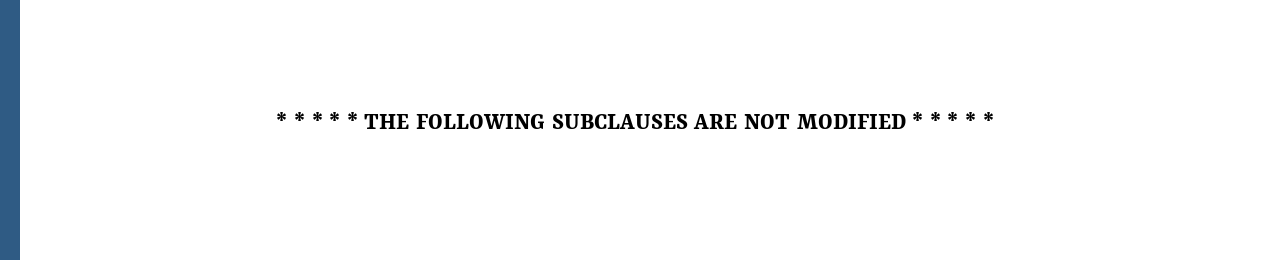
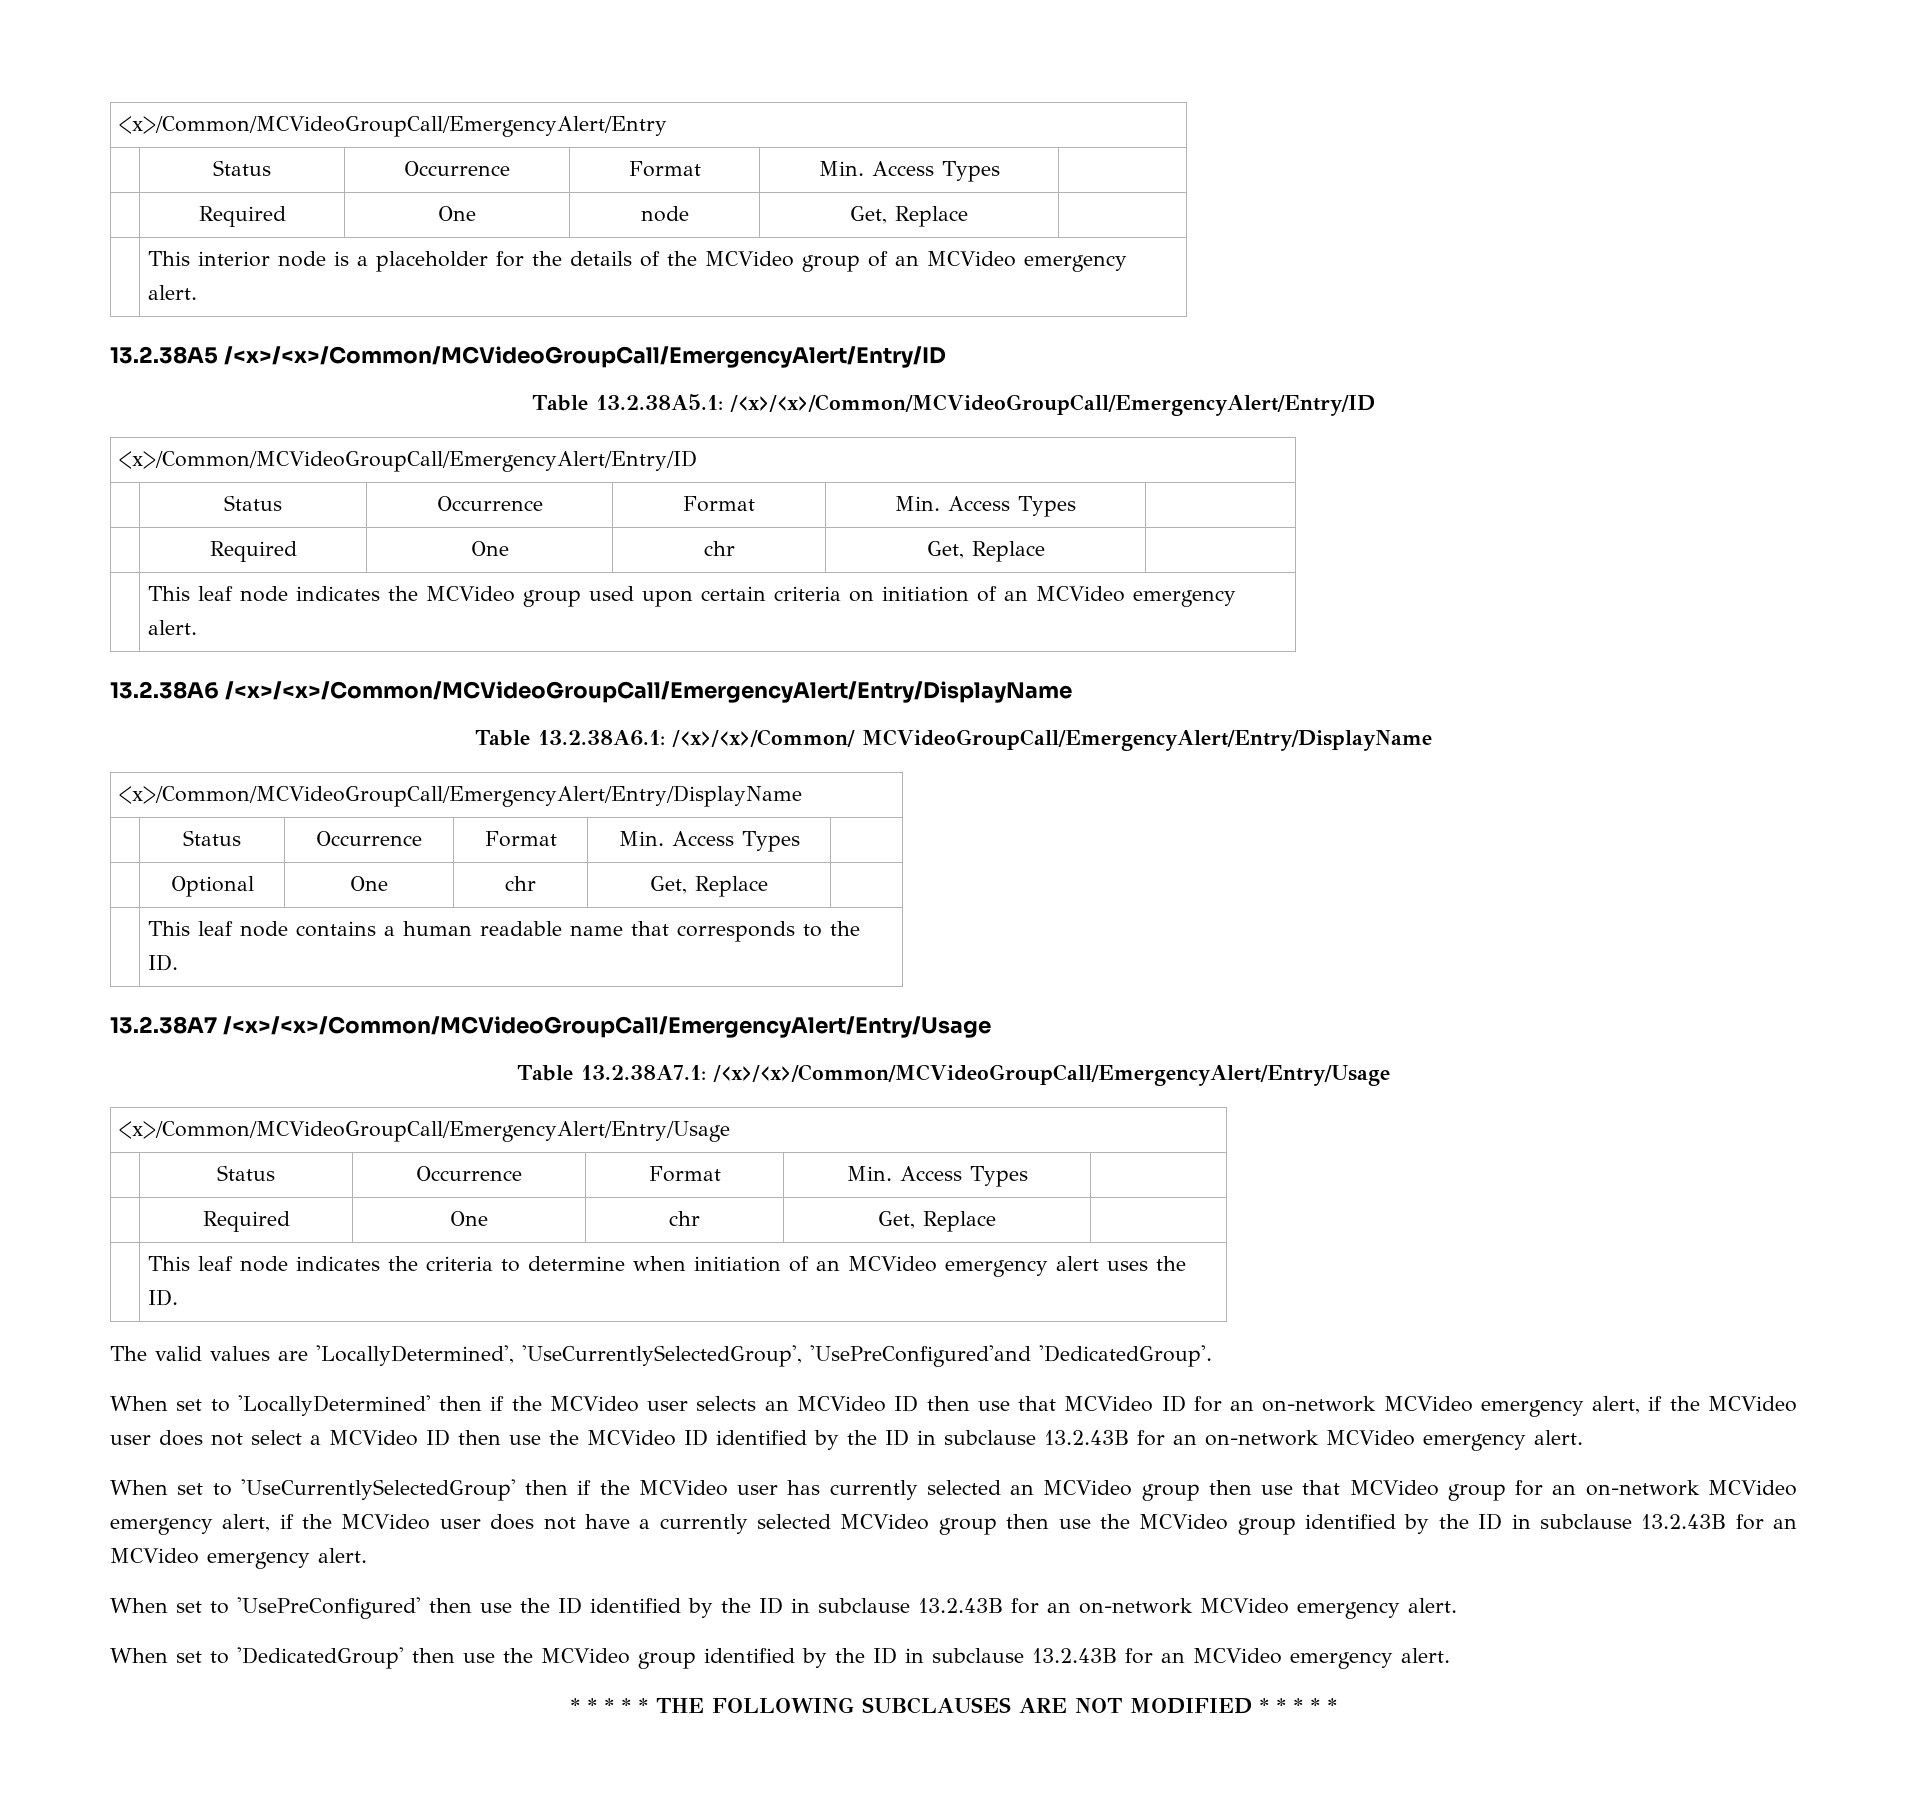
(276, 120) none -> [119,116,668,137] [213,160,271,176] [404,161,510,176] [628,161,701,177] [818,161,1000,182] [198,206,286,227] [438,206,476,221] [640,206,689,222] [850,206,968,227] [148,251,1128,272] [148,285,198,300] [110,346,946,368] [532,394,1375,416] [119,450,698,472] [224,495,282,511] [436,496,543,511] [683,496,755,512] [895,496,1077,517] [209,541,297,562] [470,541,509,556] [703,541,735,556] [926,541,1045,562] [148,586,1237,607] [148,620,198,635] [110,681,1072,703] [474,729,1433,751] [119,785,803,807] [183,830,241,846] [316,831,422,846] [484,831,557,847] [618,831,800,852] [170,876,254,897] [350,876,388,891] [505,876,536,891] [650,876,768,897] [148,921,861,942] [148,954,179,971] [110,1016,991,1038] [517,1064,1390,1086] [119,1121,731,1142] [217,1165,275,1181] [416,1166,522,1181] [648,1166,721,1182] [846,1166,1028,1187] [202,1211,290,1232] [450,1211,488,1226] [669,1211,700,1226] [878,1211,996,1232] [148,1256,1187,1277] [148,1289,179,1306] [110,1345,1212,1367] [110,1395,1798,1417] [110,1429,1583,1451] [110,1479,1798,1501] [110,1513,1798,1535] [110,1548,367,1569] [110,1597,1457,1619] [110,1647,1450,1669] <x>/Common/MCVideoGroupCall/EmergencyAlert/Entry // | Status | Occurrence | Format | Min. Access Types | // | Required | One | node | Get, Replace | // | This interior node is a placeholder for the details of the MCVideo group of an MCVideo emergency alert. // 13.2.38A5 /<x>/<x>/Common/MCVideoGroupCall/EmergencyAlert/Entry/ID // Table 13.2.38A5.1: /<x>/<x>/Common/MCVideoGroupCall/EmergencyAlert/Entry/ID // <x>/Common/MCVideoGroupCall/EmergencyAlert/Entry/ID // | Status | Occurrence | Format | Min. Access Types | // | Required | One | chr | Get, Replace | // | This leaf node indicates the MCVideo group used upon certain criteria on initiation of an MCVideo emergency alert. // 13.2.38A6 /<x>/<x>/Common/MCVideoGroupCall/EmergencyAlert/Entry/DisplayName // Table 13.2.38A6.1: /<x>/<x>/Common/ MCVideoGroupCall/EmergencyAlert/Entry/DisplayName // <x>/Common/MCVideoGroupCall/EmergencyAlert/Entry/DisplayName // | Status | Occurrence | Format | Min. Access Types | // | Optional | One | chr | Get, Replace | // | This leaf node contains a human readable name that corresponds to the ID. // 13.2.38A7 /<x>/<x>/Common/MCVideoGroupCall/EmergencyAlert/Entry/Usage // Table 13.2.38A7.1: /<x>/<x>/Common/MCVideoGroupCall/EmergencyAlert/Entry/Usage // <x>/Common/MCVideoGroupCall/EmergencyAlert/Entry/Usage // | Status | Occurrence | Format | Min. Access Types | // | Required | One | chr | Get, Replace | // | This leaf node indicates the criteria to determine when initiation of an MCVideo emergency alert uses the ID. // The valid values are 'LocallyDetermined', 'UseCurrentlySelectedGroup', 'UsePreConfigured'and 'DedicatedGroup'. // When set to 'LocallyDetermined' then if the MCVideo user selects an MCVideo ID then use that MCVideo ID for an on-network MCVideo emergency alert, if the MCVideo user does not select a MCVideo ID then use the MCVideo ID identified by the ID in subclause 13.2.43B for an on-network MCVideo emergency alert. // When set to 'UseCurrentlySelectedGroup' then if the MCVideo user has currently selected an MCVideo group then use that MCVideo group for an on-network MCVideo emergency alert, if the MCVideo user does not have a currently selected MCVideo group then use the MCVideo group identified by the ID in subclause 13.2.43B for an MCVideo emergency alert. // When set to 'UsePreConfigured' then use the ID identified by the ID in subclause 13.2.43B for an on-network MCVideo emergency alert. // When set to 'DedicatedGroup' then use the MCVideo group identified by the ID in subclause 13.2.43B for an MCVideo emergency alert. //

